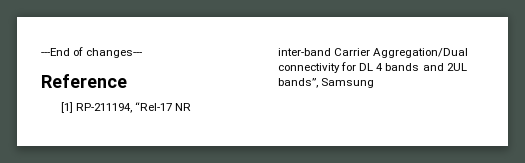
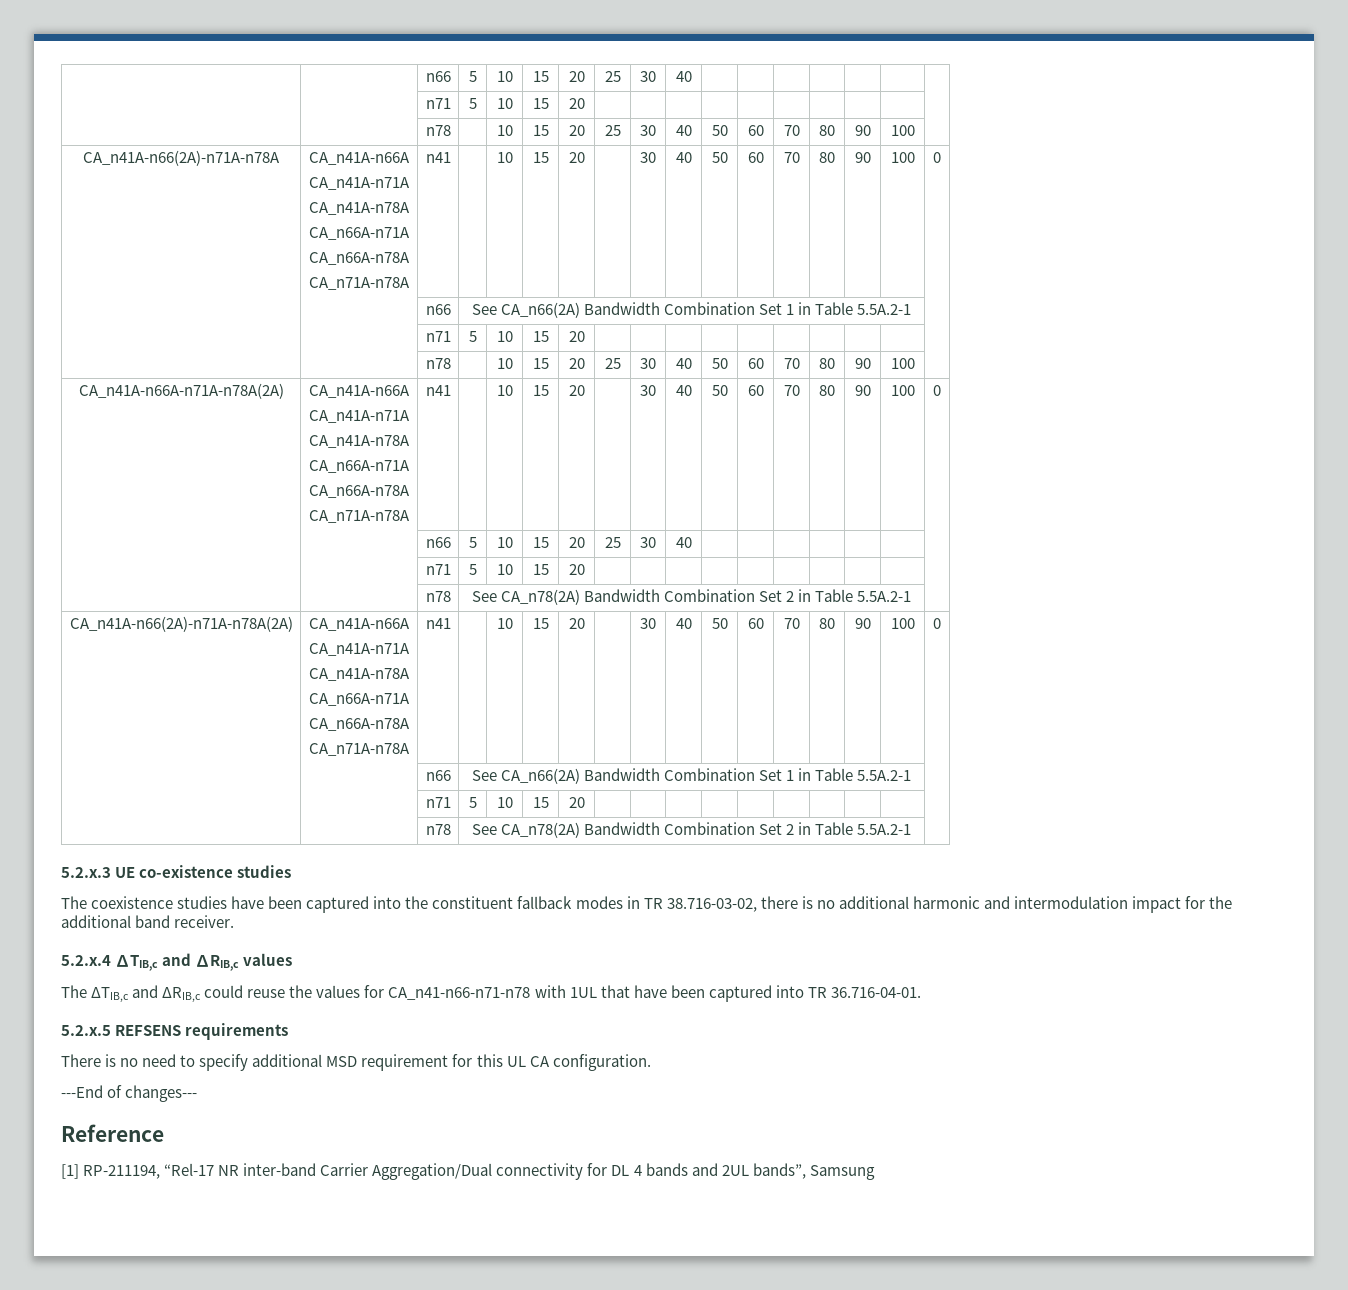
(41, 52) none -> [425,71,451,82] [468,71,477,82] [496,71,513,82] [532,71,549,82] [568,71,585,82] [604,71,621,82] [640,71,656,82] [675,71,692,82] [425,98,451,109] [468,98,477,109] [496,98,513,109] [532,98,549,109] [568,98,585,109] [425,125,451,136] [496,125,513,136] [532,125,549,136] [568,125,585,136] [604,125,621,136] [640,125,656,136] [675,125,692,136] [711,125,728,136] [747,125,764,136] [783,125,800,136] [819,125,835,136] [854,125,871,136] [890,125,915,136] [83,150,280,166] [309,152,410,165] [309,177,410,190] [309,202,410,215] [309,227,410,240] [309,252,410,265] [309,277,410,290] [425,152,451,163] [496,152,513,163] [532,152,549,163] [568,152,585,163] [640,152,656,163] [675,152,692,163] [711,152,728,163] [747,152,764,163] [783,152,800,163] [819,152,835,163] [854,152,871,163] [890,152,915,163] [933,152,941,163] [425,304,451,315] [471,302,912,318] [425,331,451,342] [468,331,477,342] [496,331,513,342] [532,331,549,342] [568,331,585,342] [425,358,451,369] [496,358,513,369] [532,358,549,369] [568,358,585,369] [604,358,621,369] [640,358,656,369] [675,358,692,369] [711,358,728,369] [747,358,764,369] [783,358,800,369] [819,358,835,369] [854,358,871,369] [890,358,915,369] [78,383,284,399] [309,385,410,398] [309,410,410,423] [309,435,410,448] [309,460,410,473] [309,485,410,498] [309,510,410,523] [425,385,451,396] [496,385,513,396] [532,385,549,396] [568,385,585,396] [640,385,656,396] [675,385,692,396] [711,385,728,396] [747,385,764,396] [783,385,800,396] [819,385,835,396] [854,385,871,396] [890,385,915,396] [933,385,941,396] [425,537,451,548] [468,537,477,548] [496,537,513,548] [532,537,549,548] [568,537,585,548] [604,537,621,548] [640,537,656,548] [675,537,692,548] [425,564,451,575] [468,564,477,575] [496,564,513,575] [532,564,549,575] [568,564,585,575] [425,591,451,602] [471,589,912,605] [69,616,293,632] [309,618,410,631] [309,643,410,656] [309,668,410,681] [309,693,410,706] [309,718,410,731] [309,743,410,756] [425,618,451,629] [496,618,513,629] [532,618,549,629] [568,618,585,629] [640,618,656,629] [675,618,692,629] [711,618,728,629] [747,618,764,629] [783,618,800,629] [819,618,835,629] [854,618,871,629] [890,618,915,629] [933,618,941,629] [425,770,451,781] [471,768,912,784] [425,797,451,808] [468,797,477,808] [496,797,513,808] [532,797,549,808] [568,797,585,808] [425,824,451,835] [471,822,912,838] [61,865,292,878] [61,896,1233,913] [61,915,235,928] [61,953,293,971] [61,985,921,1002] [61,1023,289,1040] [61,1054,651,1071] | | n66 | 5 | 10 | 15 | 20 | 25 | 30 | 40 | | | | | | | // | | n71 | 5 | 10 | 15 | 20 | | | | | | | | | | // | | n78 | | 10 | 15 | 20 | 25 | 30 | 40 | 50 | 60 | 70 | 80 | 90 | 100 | // CA_n41A-n66(2A)-n71A-n78A | CA_n41A-n66A // CA_n41A-n71A // CA_n41A-n78A // CA_n66A-n71A // CA_n66A-n78A // CA_n71A-n78A | n41 | | 10 | 15 | 20 | | 30 | 40 | 50 | 60 | 70 | 80 | 90 | 100 | 0 // | | n66 | See CA_n66(2A) Bandwidth Combination Set 1 in Table 5.5A.2-1 | // | | n71 | 5 | 10 | 15 | 20 | | | | | | | | | | // | | n78 | | 10 | 15 | 20 | 25 | 30 | 40 | 50 | 60 | 70 | 80 | 90 | 100 | // CA_n41A-n66A-n71A-n78A(2A) | CA_n41A-n66A // CA_n41A-n71A // CA_n41A-n78A // CA_n66A-n71A // CA_n66A-n78A // CA_n71A-n78A | n41 | | 10 | 15 | 20 | | 30 | 40 | 50 | 60 | 70 | 80 | 90 | 100 | 0 // | | n66 | 5 | 10 | 15 | 20 | 25 | 30 | 40 | | | | | | | // | | n71 | 5 | 10 | 15 | 20 | | | | | | | | | | // | | n78 | See CA_n78(2A) Bandwidth Combination Set 2 in Table 5.5A.2-1 | // CA_n41A-n66(2A)-n71A-n78A(2A) | CA_n41A-n66A // CA_n41A-n71A // CA_n41A-n78A // CA_n66A-n71A // CA_n66A-n78A // CA_n71A-n78A | n41 | | 10 | 15 | 20 | | 30 | 40 | 50 | 60 | 70 | 80 | 90 | 100 | 0 // | | n66 | See CA_n66(2A) Bandwidth Combination Set 1 in Table 5.5A.2-1 | // | | n71 | 5 | 10 | 15 | 20 | | | | | | | | | | // | | n78 | See CA_n78(2A) Bandwidth Combination Set 2 in Table 5.5A.2-1 | // 5.2.x.3 UE co-existence studies // The coexistence studies have been captured into the constituent fallback modes in TR 38.716-03-02, there is no additional harmonic and intermodulation impact for the additional band receiver. // 5.2.x.4 ∆TIB,c and ∆RIB,c values // The ΔTIB,c and ΔRIB,c could reuse the values for CA_n41-n66-n71-n78 with 1UL that have been captured into TR 36.716-04-01. // 5.2.x.5 REFSENS requirements // There is no need to specify additional MSD requirement for this UL CA configuration. //

